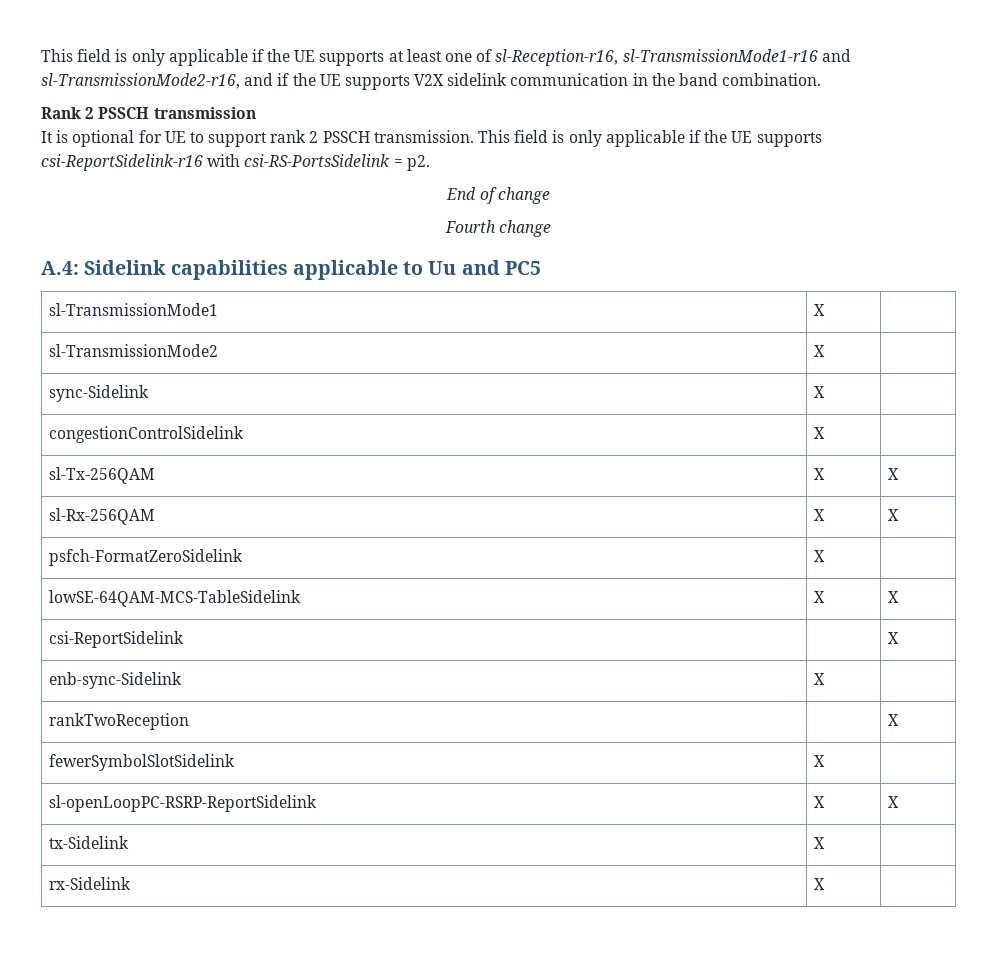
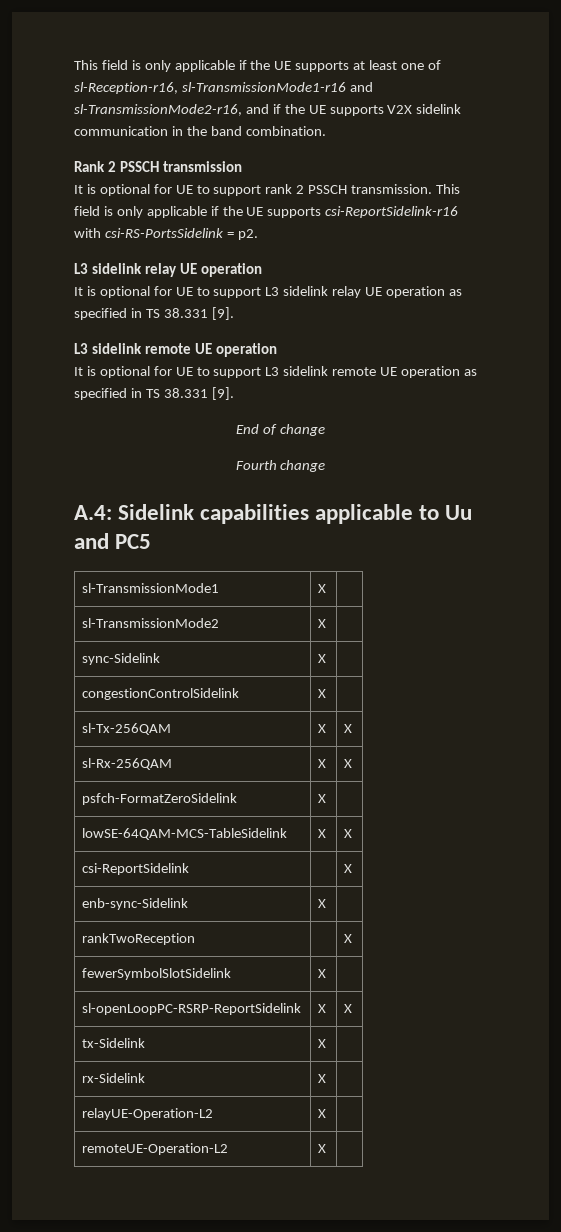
(430, 163) none -> [74,263,262,277] [74,286,462,298] [74,307,234,320] [74,343,277,357] [74,366,477,378] [74,387,234,400] // L3 sidelink relay UE operation // It is optional for UE to support L3 sidelink relay UE operation as specified in TS 38.331 [9]. // L3 sidelink remote UE operation // It is optional for UE to support L3 sidelink remote UE operation as specified in TS 38.331 [9].
(826, 884) none -> [82,1108,214,1120] [318,1109,327,1118] [82,1143,229,1155] [318,1144,327,1153] // relayUE-Operation-L2 | X | // remoteUE-Operation-L2 | X |

